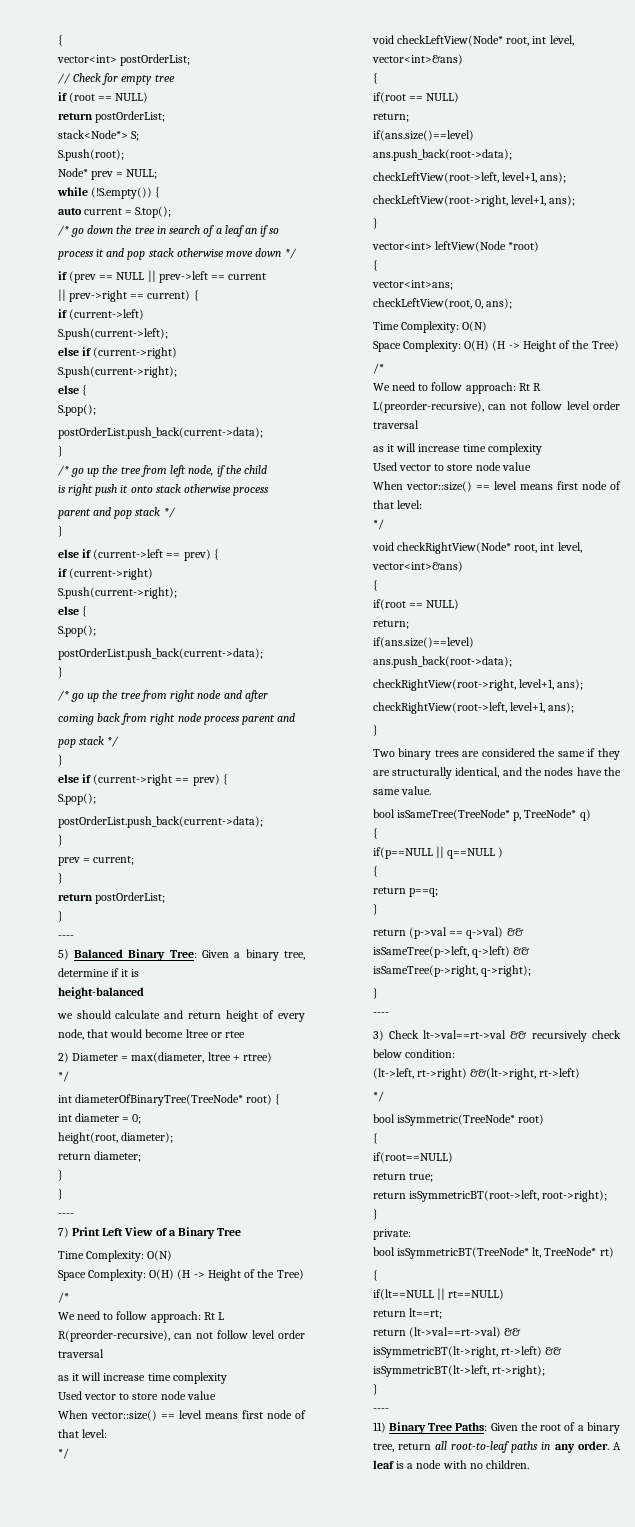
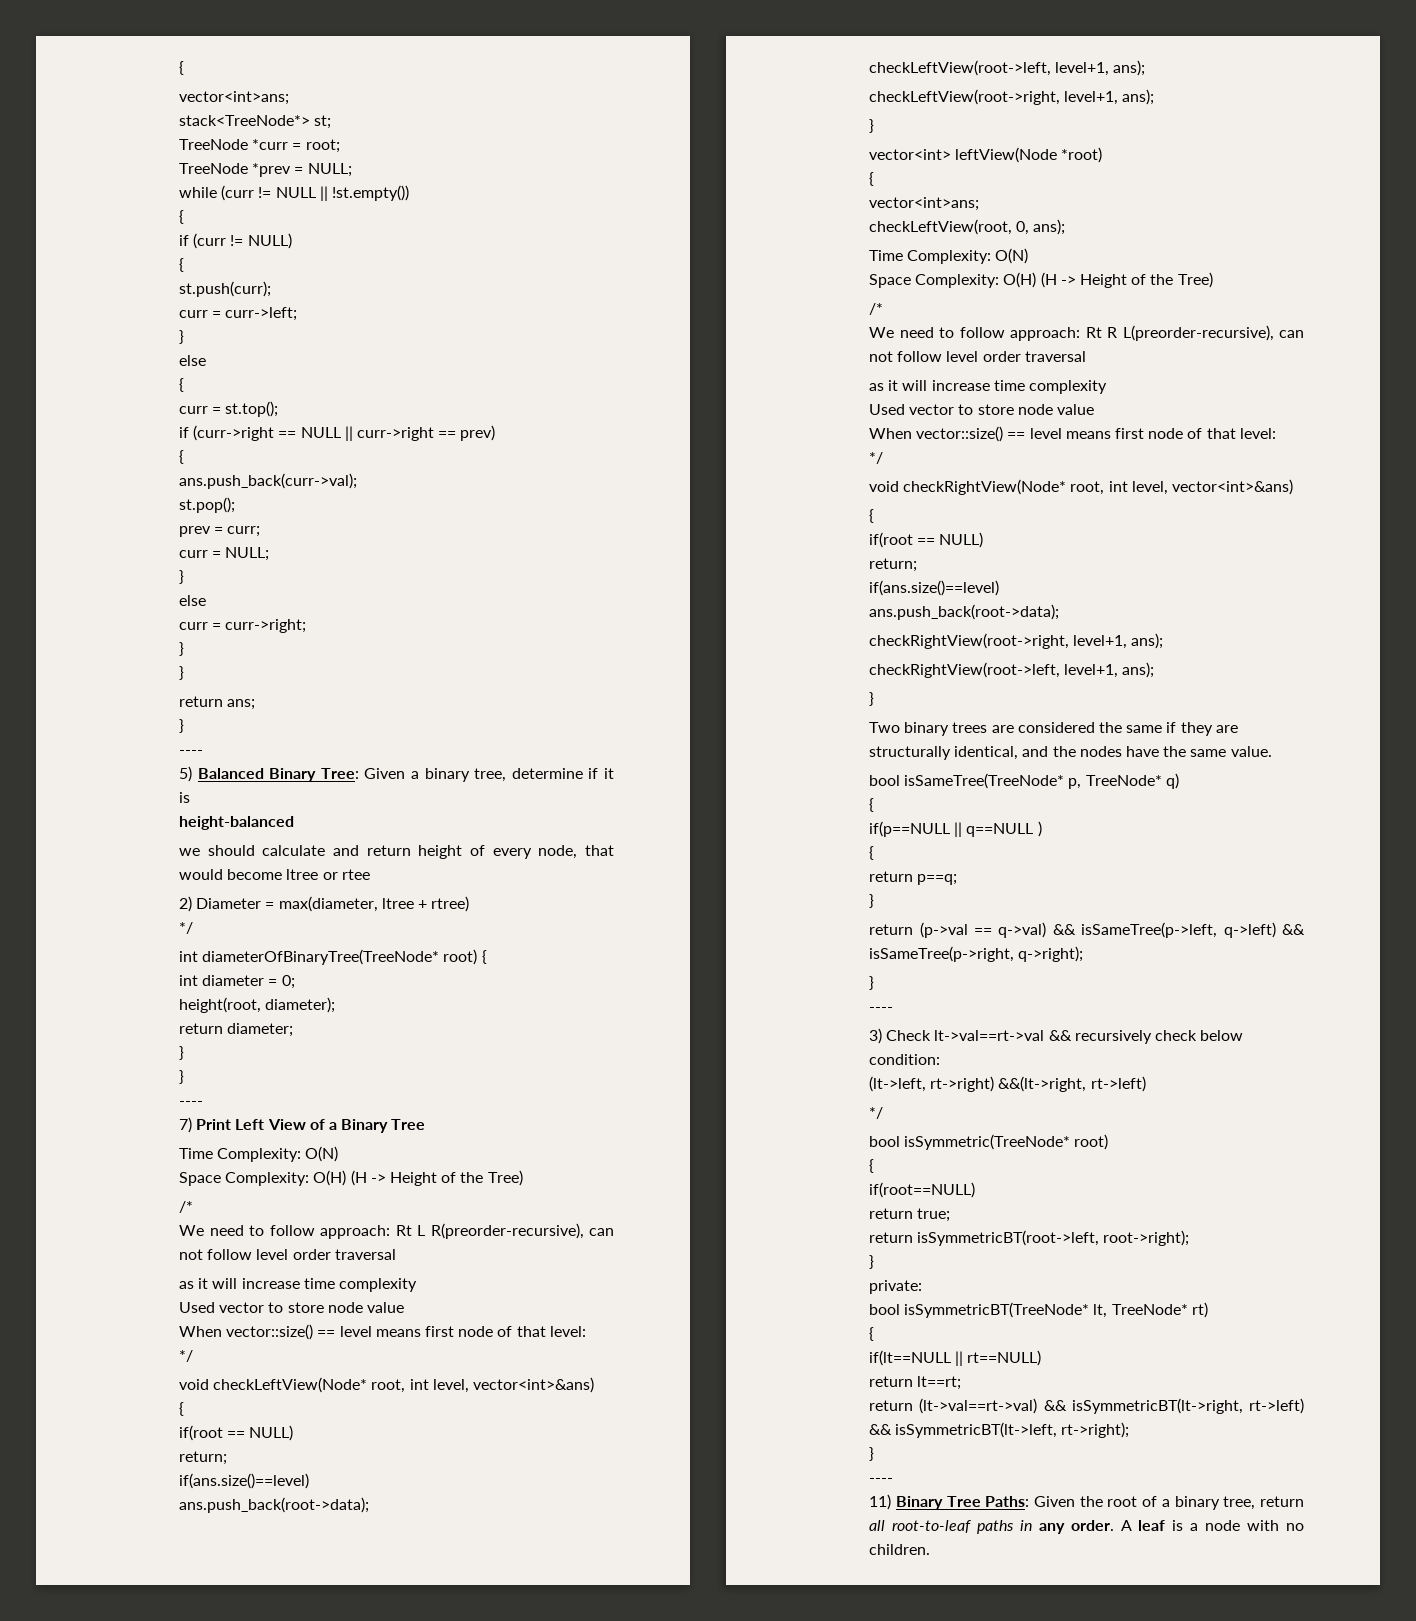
[57,35,63,46] [56,54,190,66] [57,73,175,85] [57,92,149,103] [57,111,165,123] [57,130,139,141] [57,149,124,161] [57,168,158,180] [56,187,161,199] [57,206,172,218] [57,225,280,237] [57,248,297,260] [57,270,267,283] [57,289,199,302] [57,309,144,320] [57,328,168,340] [57,347,178,359] [57,366,177,378] [57,385,87,396] [57,404,96,416] [57,427,263,439] [57,446,63,457] [57,465,268,477] [57,484,270,496] [57,507,176,519] [57,526,63,537] [57,549,219,561] [57,568,153,580] [57,587,177,599] [57,606,87,617] [57,625,96,637] [57,648,263,660] [57,667,63,678] [57,690,268,702] [57,713,296,725] [57,736,120,748] [57,755,63,766] [57,774,228,786] [57,793,96,805] [57,816,263,828] [57,835,63,846] [57,856,135,866] [57,873,63,884] [57,892,165,904] { // vector<int> postOrderList; // // Check for empty tree // if (root == NULL) // return postOrderList; // stack<Node*> S; // S.push(root); // Node* prev = NULL; // while (!S.empty()) { // auto current = S.top(); // /* go down the tree in search of a leaf an if so // process it and pop stack otherwise move down */ // if (prev == NULL || prev->left == current // || prev->right == current) { // if (current->left) // S.push(current->left); // else if (current->right) // S.push(current->right); // else { // S.pop(); // postOrderList.push_back(current->data); // } // /* go up the tree from left node, if the child // is right push it onto stack otherwise process // parent and pop stack */ // } // else if (current->left == prev) { // if (current->right) // S.push(current->right); // else { // S.pop(); // postOrderList.push_back(current->data); // } // /* go up the tree from right node and after // coming back from right node process parent and // pop stack */ // } // else if (current->right == prev) { // S.pop(); // postOrderList.push_back(current->data); // } // prev = current; // } // return postOrderList; -> [179,61,185,75] [179,91,290,105] [179,115,332,129] [179,139,340,153] [179,163,352,177] [179,185,410,201] [179,210,185,224] [179,233,292,249] [179,258,185,272] [179,281,272,297] [179,307,298,321] [179,330,185,344] [179,355,207,366] [179,378,185,392] [179,401,279,417] [179,425,496,441] [179,450,185,464] [179,473,358,489] [179,497,236,513] [179,526,261,537] [179,547,270,561] [179,570,185,584] [179,595,207,606] [179,619,307,633] [179,642,185,656] [179,666,185,680] [179,696,256,710] { // vector<int>ans; // stack<TreeNode*> st; // TreeNode *curr = root; // TreeNode *prev = NULL; // while (curr != NULL || !st.empty()) // { // if (curr != NULL) // { // st.push(curr); // curr = curr->left; // } // else // { // curr = st.top(); // if (curr->right == NULL || curr->right == prev) // { // ans.push_back(curr->val); // st.pop(); // prev = curr; // curr = NULL; // } // else // curr = curr->right; // } // } // return ans;

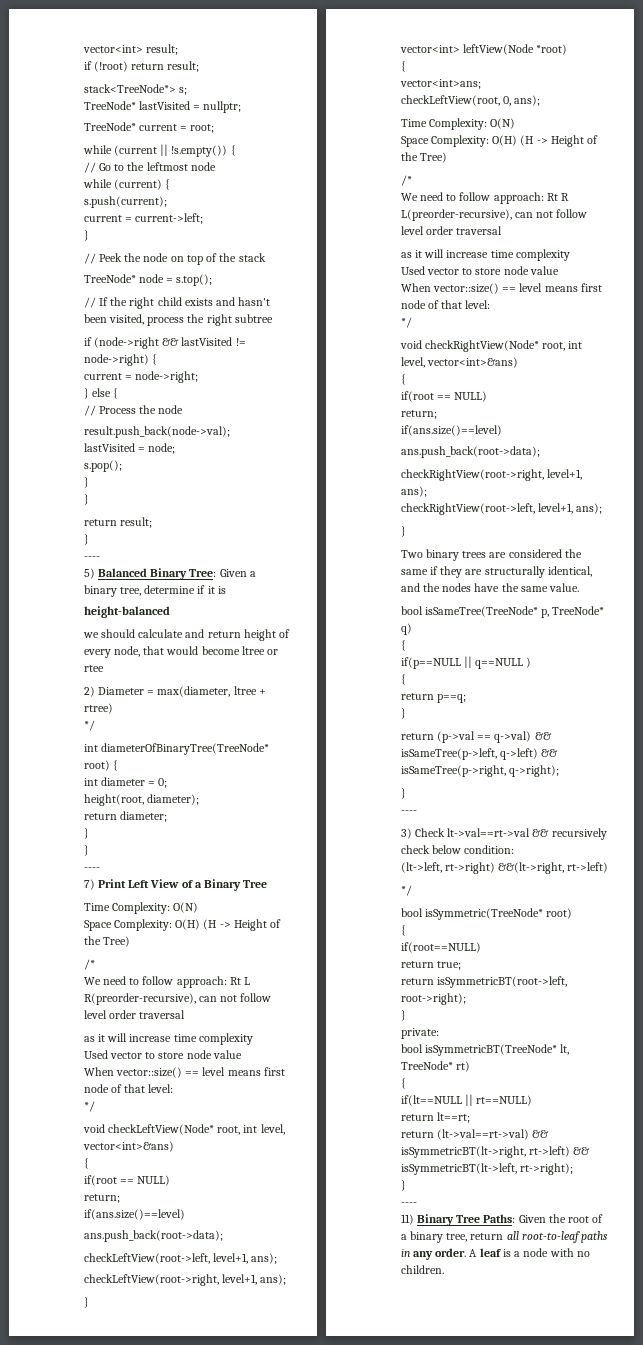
[179,61,185,75] [179,91,290,105] [179,115,332,129] [179,139,340,153] [179,163,352,177] [179,185,410,201] [179,210,185,224] [179,233,292,249] [179,258,185,272] [179,281,272,297] [179,307,298,321] [179,330,185,344] [179,355,207,366] [179,378,185,392] [179,401,279,417] [179,425,496,441] [179,450,185,464] [179,473,358,489] [179,497,236,513] [179,526,261,537] [179,547,270,561] [179,570,185,584] [179,595,207,606] [179,619,307,633] { // vector<int>ans; // stack<TreeNode*> st; // TreeNode *curr = root; // TreeNode *prev = NULL; // while (curr != NULL || !st.empty()) // { // if (curr != NULL) // { // st.push(curr); // curr = curr->left; // } // else // { // curr = st.top(); // if (curr->right == NULL || curr->right == prev) // { // ans.push_back(curr->val); // st.pop(); // prev = curr; // curr = NULL; // } // else // curr = curr->right; -> [82,44,178,55] [83,61,200,72] [83,84,187,95] [83,101,242,113] [83,122,215,133] [82,144,236,157] [83,162,216,173] [82,179,171,190] [83,196,167,208] [83,213,204,224] [83,230,89,241] [83,253,266,265] [83,274,213,286] [83,297,271,309] [83,314,273,326] [83,337,246,349] [83,354,157,366] [83,371,199,383] [83,388,119,399] [83,405,184,416] [83,426,230,438] [83,443,176,454] [83,460,122,472] vector<int> result; // if (!root) return result; // stack<TreeNode*> s; // TreeNode* lastVisited = nullptr; // TreeNode* current = root; // while (current || !s.empty()) { // // Go to the leftmost node // while (current) { // s.push(current); // current = current->left; // } // // Peek the node on top of the stack // TreeNode* node = s.top(); // // If the right child exists and hasn't been visited, process the right subtree // if (node->right && lastVisited != node->right) { // current = node->right; // } else { // // Process the node // result.push_back(node->val); // lastVisited = node; // s.pop();
[227,699,256,710] ans; -> [119,517,152,528] result;

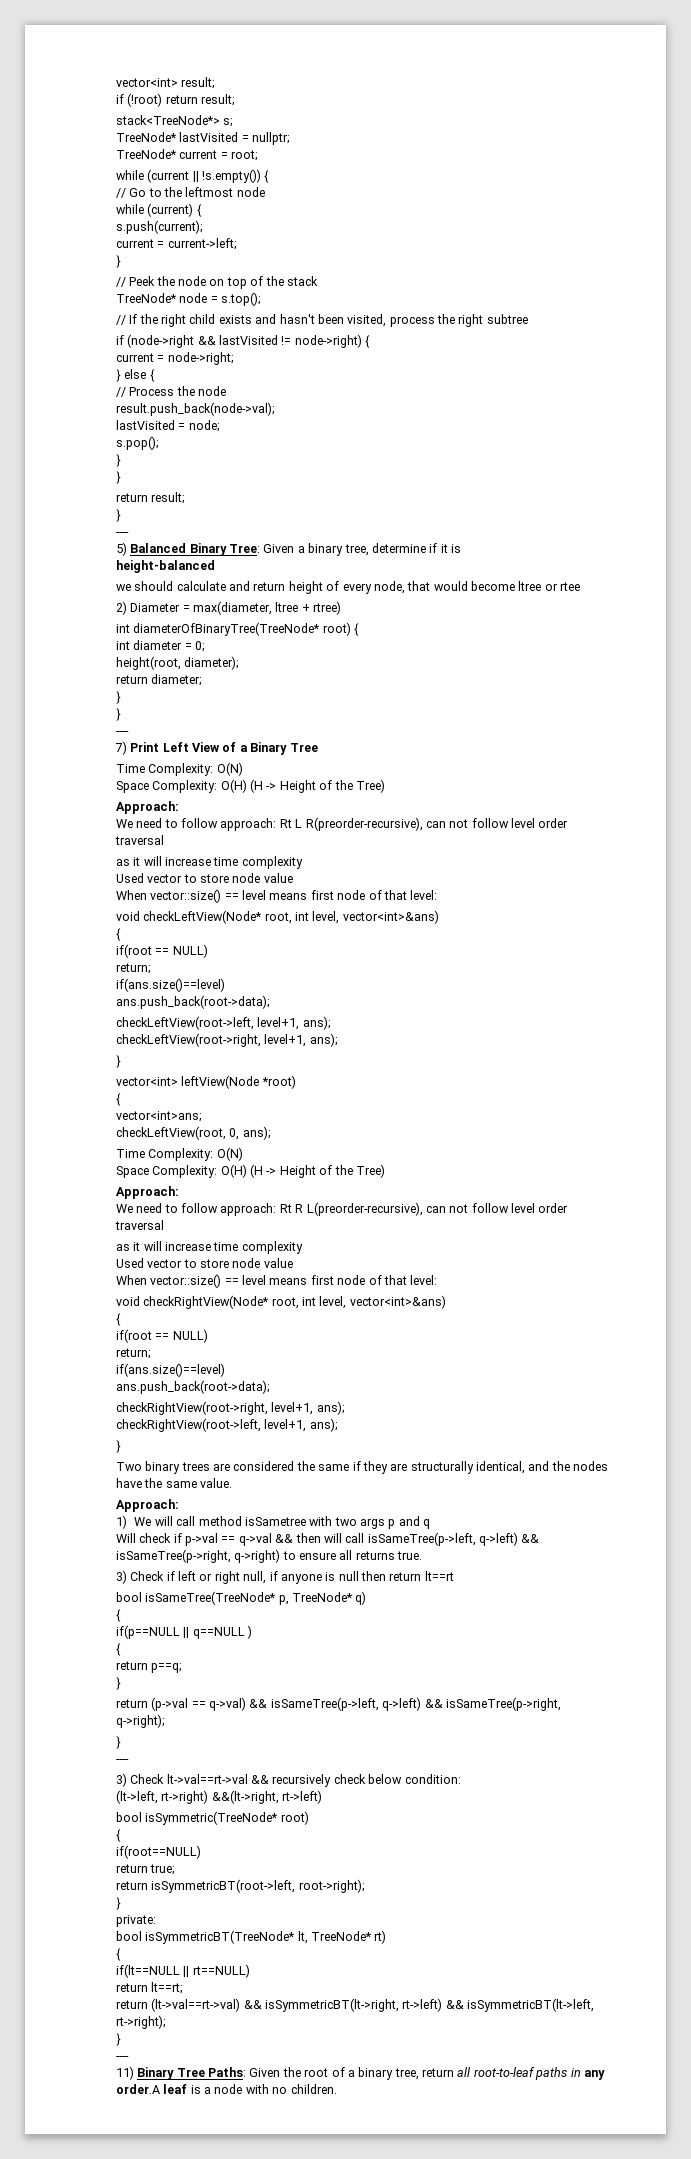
[83,720,95,731] // */ -> (342, 608) none
[83,959,95,970] /* -> [115,801,179,814] Approach:
[83,1101,95,1112] // */ -> (438, 895) none
[400,175,412,186] /* -> [115,1186,179,1199] Approach:
[400,317,412,328] // */ -> (438, 1280) none
(580, 587) none -> [115,1499,179,1512] [115,1515,431,1529] [115,1532,540,1546] [115,1549,423,1563] [115,1570,454,1584] // Approach: // 1) We will call method isSametree with two args p and q // Will check if p->val == q->val && then will call isSameTree(p->left, q->left) && isSameTree(p->right, q->right) to ensure all returns true. // 3) Check if left or right null, if anyone is null then return lt==rt
[400,885,412,896] // */ -> (323, 1797) none
[435,1248,478,1257] order. A -> [115,2084,160,2094] order.A

